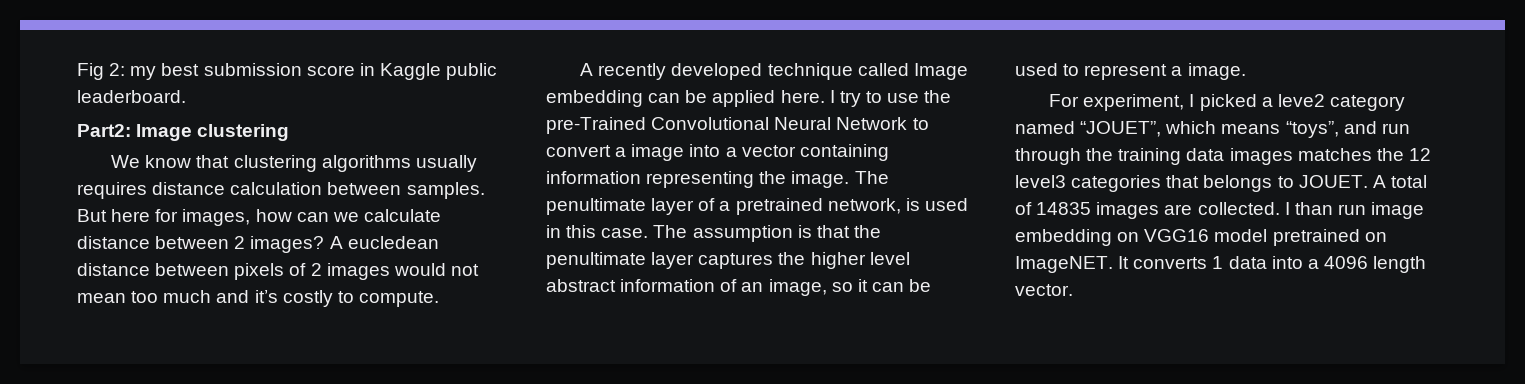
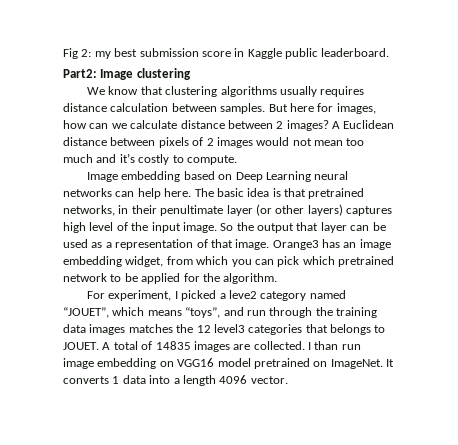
[347,236,439,249] eucledean -> [343,120,395,129] Euclidean
[580,63,968,80] [546,90,952,107] [546,117,929,134] [546,144,889,161] [546,171,889,188] [546,198,968,215] [546,225,881,242] [546,252,910,269] [546,279,932,296] [1015,63,1246,80] A recently developed technique called Image embedding can be applied here. I try to use the pre-Trained Convolutional Neural Network to convert a image into a vector containing information representing the image. The penultimate layer of a pretrained network, is used in this case. The assumption is that the penultimate layer captures the higher level abstract information of an image, so it can be used to represent a image. -> [87,171,349,182] [63,188,365,199] [63,204,392,216] [63,222,386,233] [63,239,391,250] [63,256,394,267] [63,273,278,284] Image embedding based on Deep Learning neural networks can help here. The basic idea is that pretrained networks, in their penultimate layer (or other layers) captures high level of the input image. So the output that layer can be used as a representation of that image. Orange3 has an image embedding widget, from which you can pick which pretrained network to be applied for the algorithm.
[1015,256,1113,273] ImageNET. -> [330,359,383,369] ImageNet.
[1323,256,1427,273] 4096 length -> [182,375,248,386] length 4096

